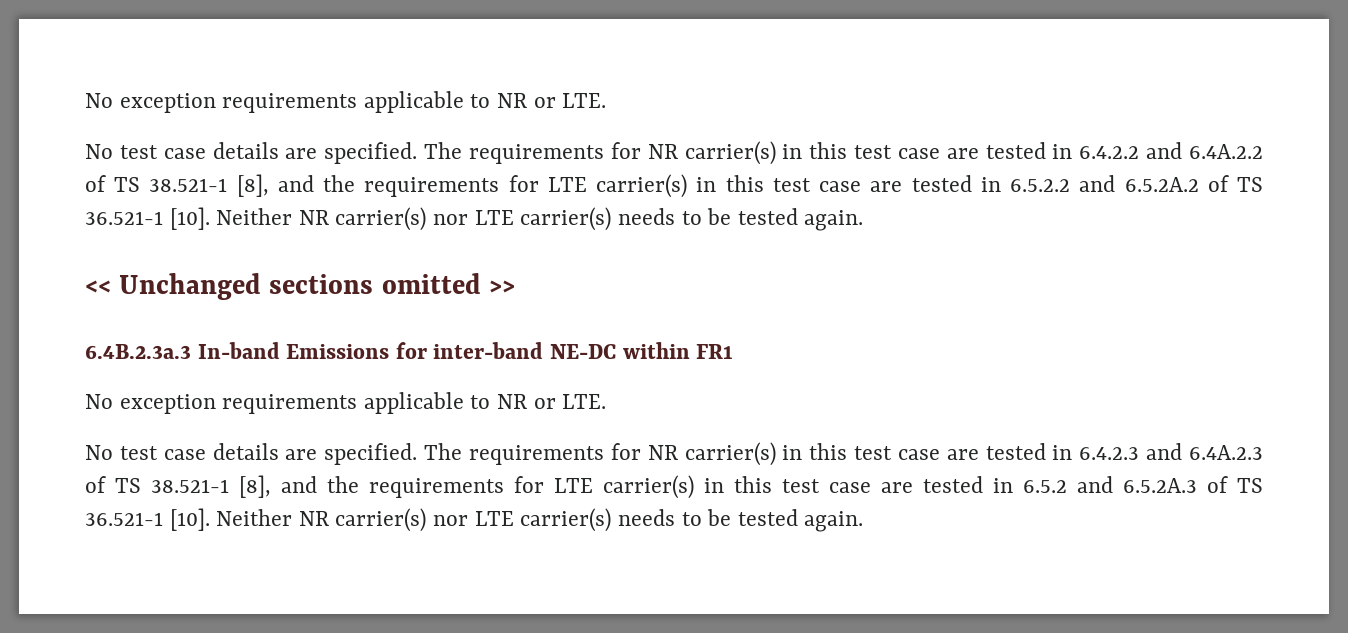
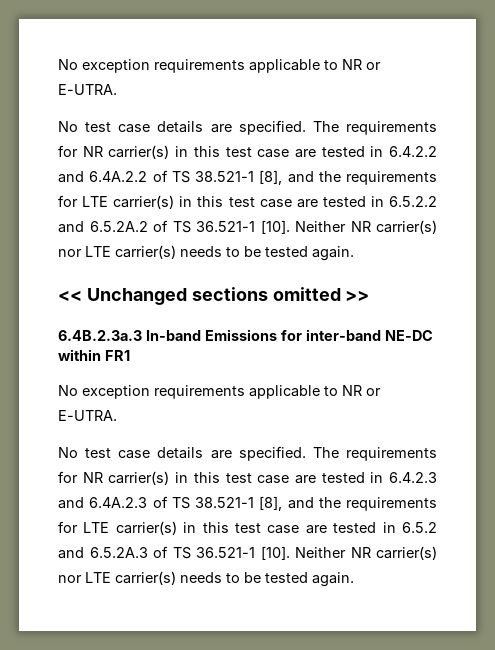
[85,91,607,113] No exception requirements applicable to NR or LTE. -> [58,59,381,73] [58,84,117,95] No exception requirements applicable to NR or E-UTRA.
[562,394,607,409] LTE. -> [58,410,117,421] E-UTRA.

